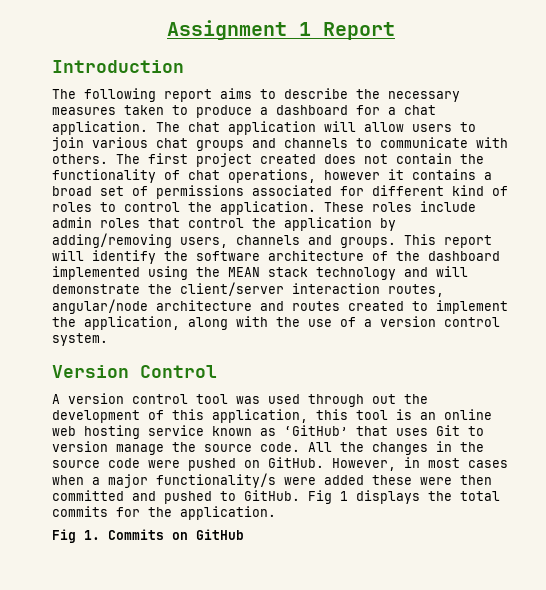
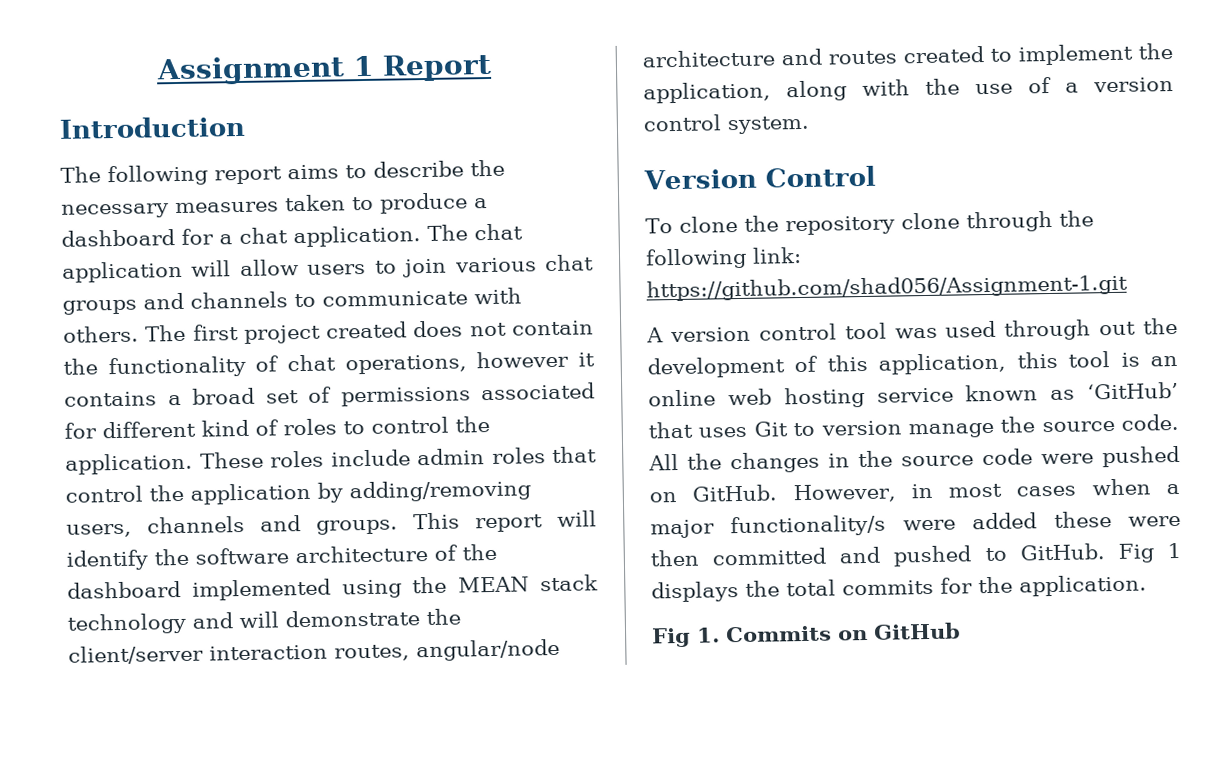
(217, 371) none -> [645,210,1094,236] [645,246,802,270] [646,273,1128,302] // To clone the repository clone through the following link: https://github.com/shad056/Assignment-1.git

